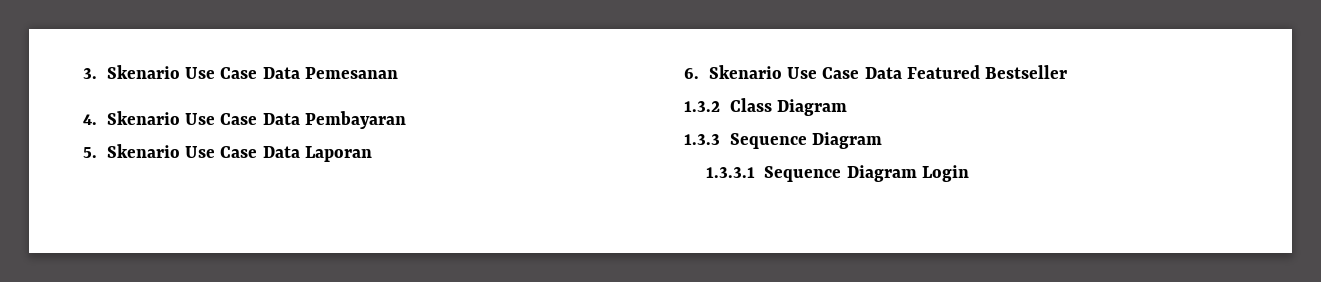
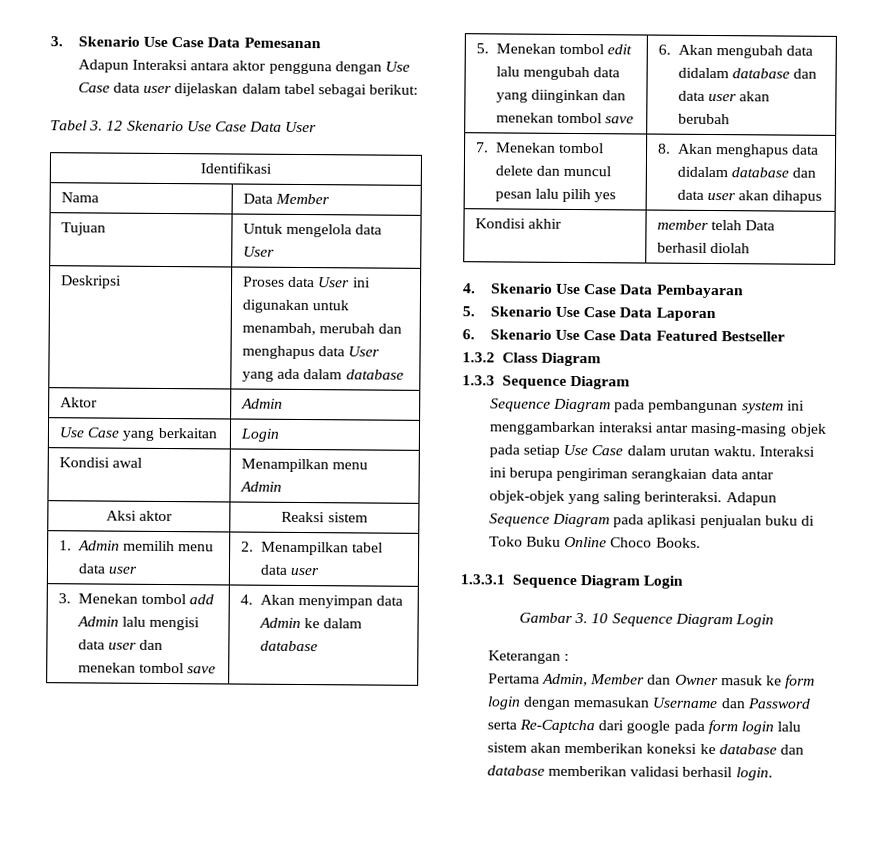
(398, 73) none -> [77,59,411,75] [77,82,419,98] [50,120,318,133] [200,162,272,174] [61,192,100,203] [243,193,331,205] [61,222,107,236] [243,223,383,238] [243,246,276,257] [61,275,123,289] [243,276,371,288] [242,299,350,314] [242,322,403,336] [242,345,381,360] [242,368,404,382] [60,397,99,408] [241,398,284,409] [59,427,217,441] [240,428,280,442] [59,457,143,468] [241,458,369,473] [240,481,283,492] [105,510,174,522] [281,511,368,523] [59,540,215,552] [77,563,138,574] [241,541,384,556] [259,564,320,576] [58,593,215,605] [76,616,201,631] [77,639,164,650] [77,662,217,674] [240,594,404,609] [258,617,363,629] [259,640,318,652] [476,43,633,55] [495,66,621,81] [495,89,627,104] [495,112,635,124] [658,44,814,59] [677,67,818,79] [677,90,771,102] [677,113,730,125] [476,142,605,154] [494,165,612,177] [494,188,617,203] [658,143,820,158] [676,166,817,178] [676,189,823,204] [475,218,563,229] [657,219,776,231] [657,242,751,254] // Adapun Interaksi antara aktor pengguna dengan Use Case data user dijelaskan dalam tabel sebagai berikut: // Tabel 3. 12 Skenario Use Case Data User // Identifikasi // Nama | Data Member // Tujuan | Untuk mengelola data User // Deskripsi | Proses data User ini digunakan untuk menambah, merubah dan menghapus data User yang ada dalam database // Aktor | Admin // Use Case yang berkaitan | Login // Kondisi awal | Menampilkan menu Admin // Aksi aktor | Reaksi sistem // 1. Admin memilih menu data user | 2. Menampilkan tabel data user // 3. Menekan tombol add Admin lalu mengisi data user dan menekan tombol save | 4. Akan menyimpan data Admin ke dalam database // 5. Menekan tombol edit lalu mengubah data yang diinginkan dan menekan tombol save | 6. Akan mengubah data didalam database dan data user akan berubah // 7. Menekan tombol delete dan muncul pesan lalu pilih yes | 8. Akan menghapus data didalam database dan data user akan dihapus // Kondisi akhir | member telah Data berhasil diolah
[705,165,969,182] 1.3.3.1 Sequence Diagram Login -> [489,398,805,414] [488,421,827,437] [488,444,816,458] [488,467,774,482] [488,490,777,506] [488,513,816,529] [488,536,701,548] [460,574,684,589] [519,612,774,628] [487,650,570,664] [487,673,816,689] [486,696,811,710] [486,719,802,735] [486,742,805,755] [486,765,773,781] Sequence Diagram pada pembangunan system ini menggambarkan interaksi antar masing-masing objek pada setiap Use Case dalam urutan waktu. Interaksi ini berupa pengiriman serangkaian data antar objek-objek yang saling berinteraksi. Adapun Sequence Diagram pada aplikasi penjualan buku di Toko Buku Online Choco Books. // 1.3.3.1 Sequence Diagram Login // Gambar 3. 10 Sequence Diagram Login // Keterangan : // Pertama Admin, Member dan Owner masuk ke form login dengan memasukan Username dan Password serta Re-Captcha dari google pada form login lalu sistem akan memberikan koneksi ke database dan database memberikan validasi berhasil login.

